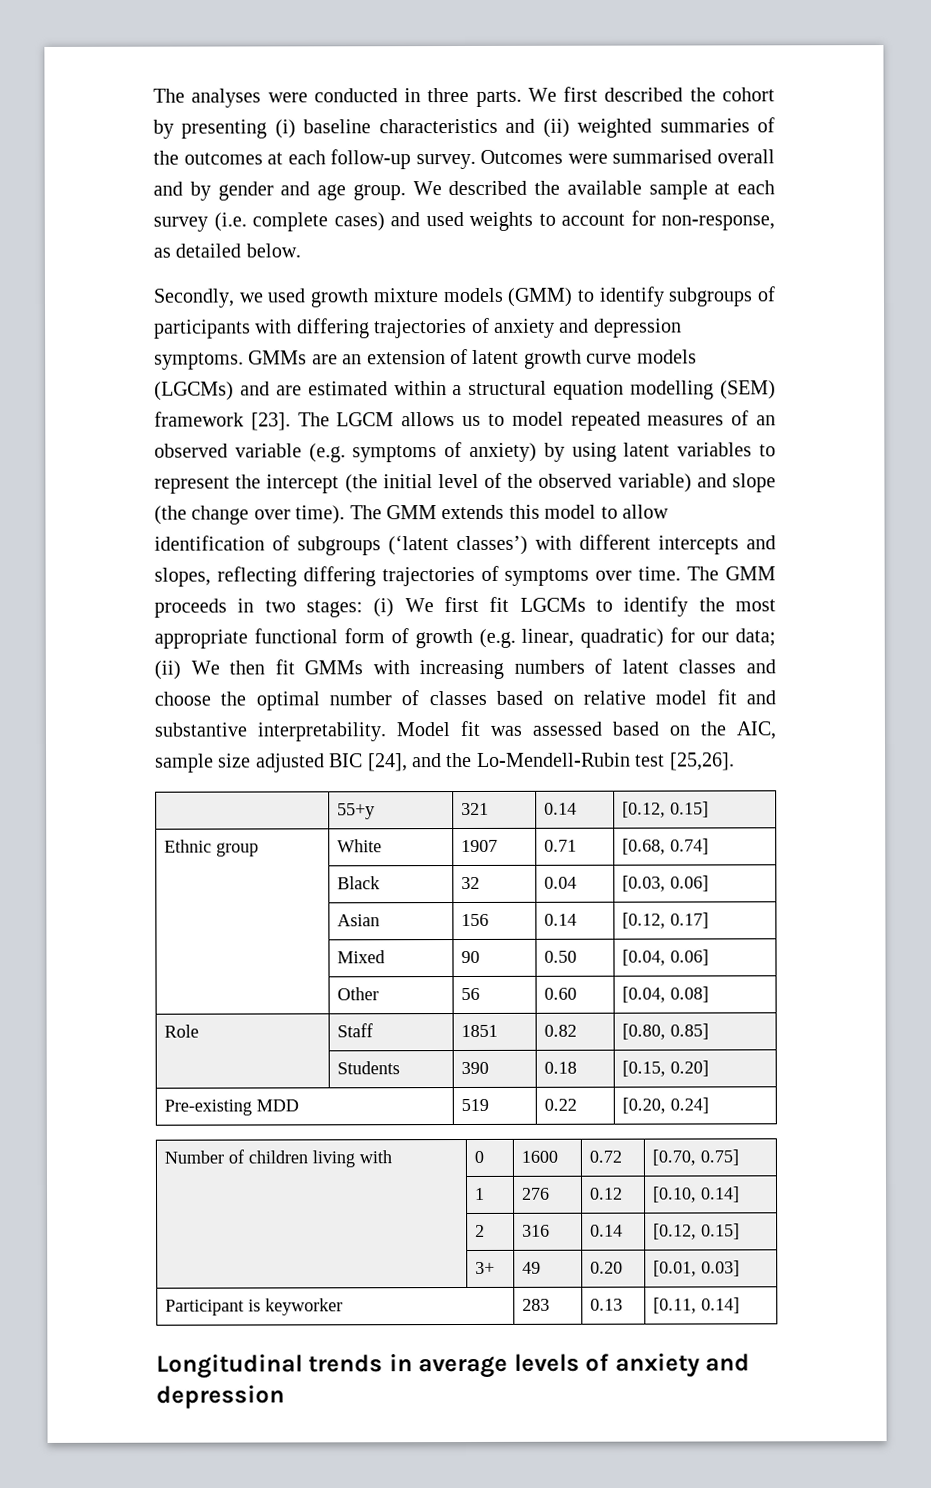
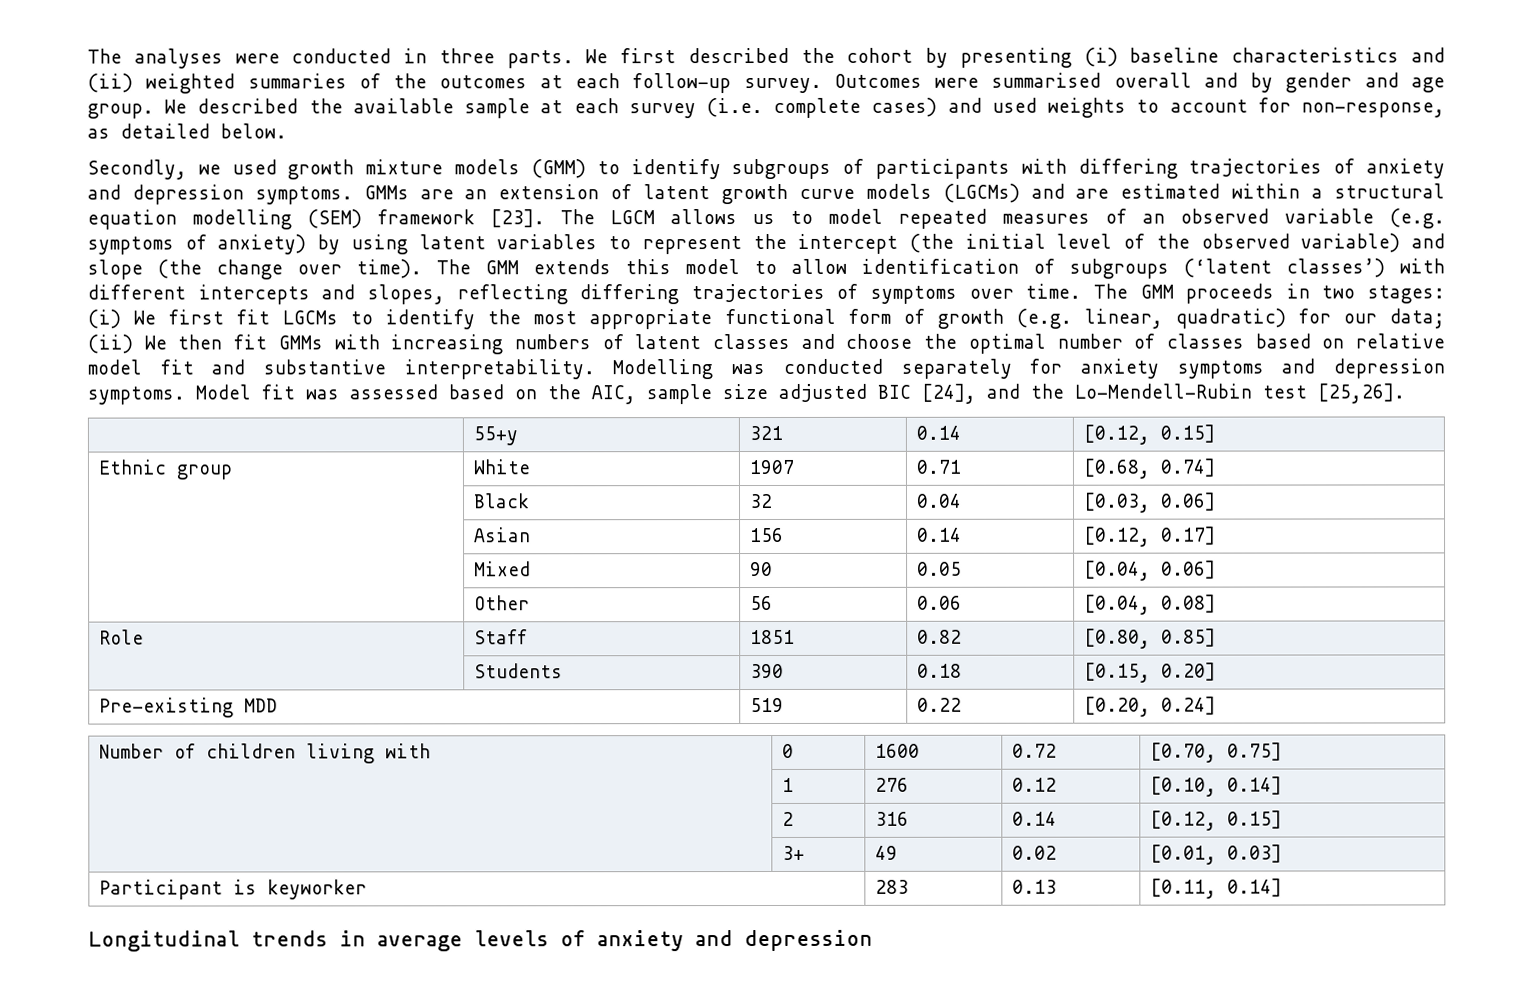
(386, 732) none -> [612,358,1445,380] [87,386,185,405] Modelling was conducted separately for anxiety symptoms and depression symptoms.
[544,950,578,963] 0.50 -> [917,561,963,576] 0.05
[544,987,578,1000] 0.60 -> [917,595,963,610] 0.06
[590,1261,624,1274] 0.20 -> [1012,845,1058,860] 0.02

